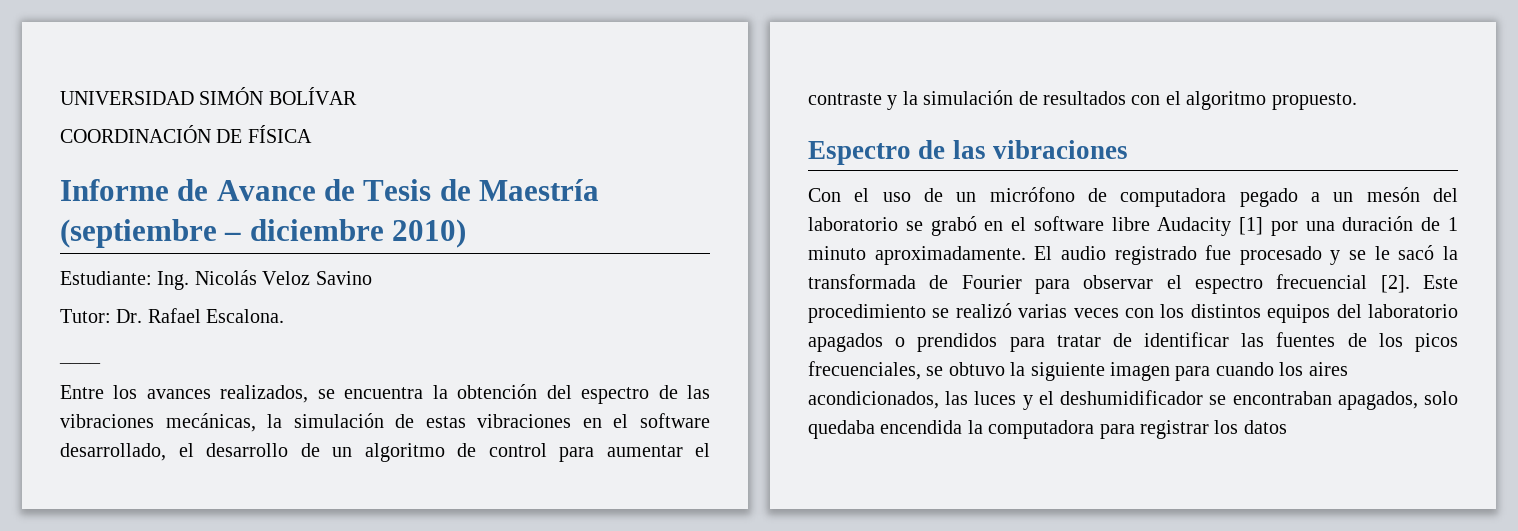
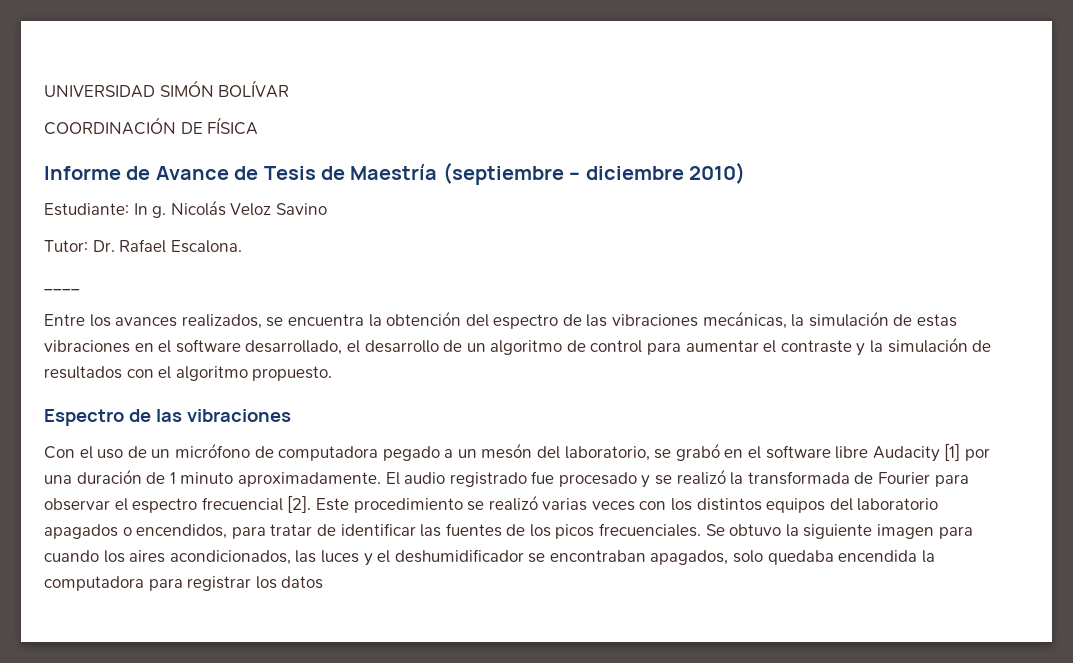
[157,271,190,290] Ing. -> [133,203,167,218] In g.
[808,217,898,231] laboratorio -> [564,446,650,461] laboratorio,
[1374,245,1435,260] le sacó -> [676,469,726,485] realizó
[917,333,998,352] prendidos -> [136,524,228,539] encendidos,
[808,361,944,380] frecuenciales, se -> [599,523,725,537] frecuenciales. Se

